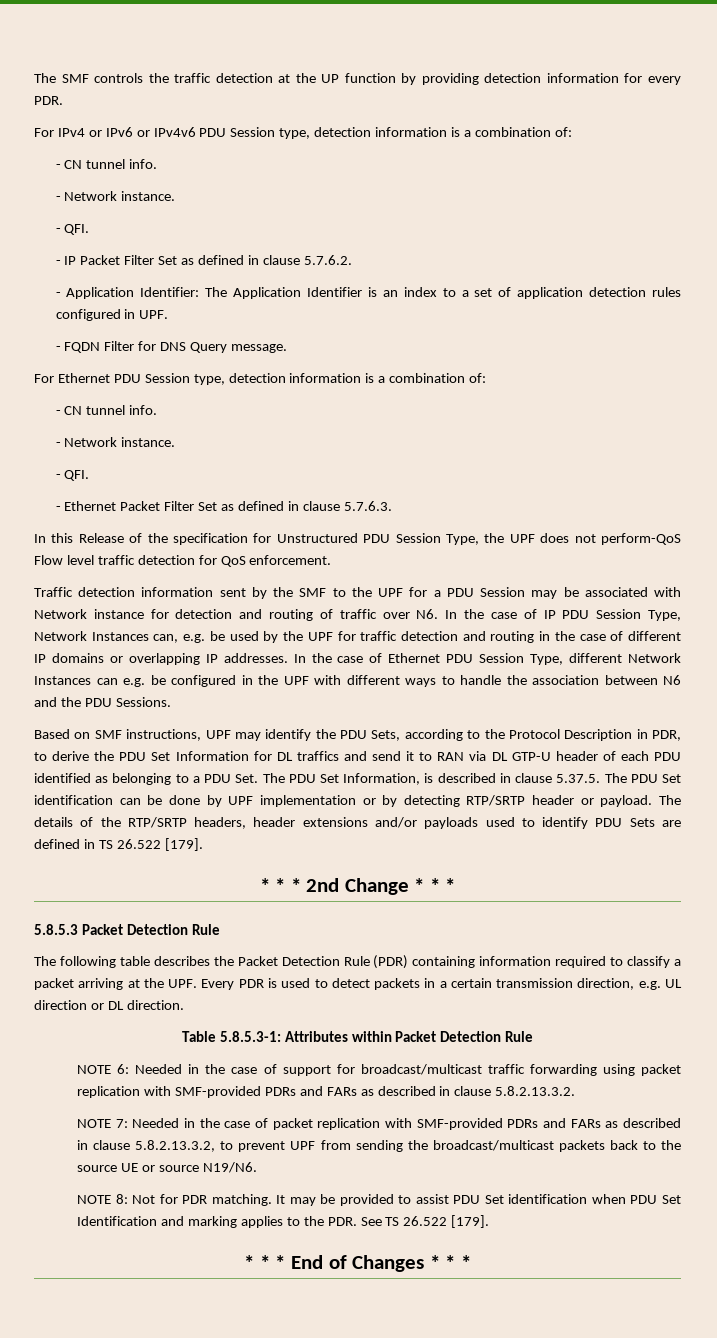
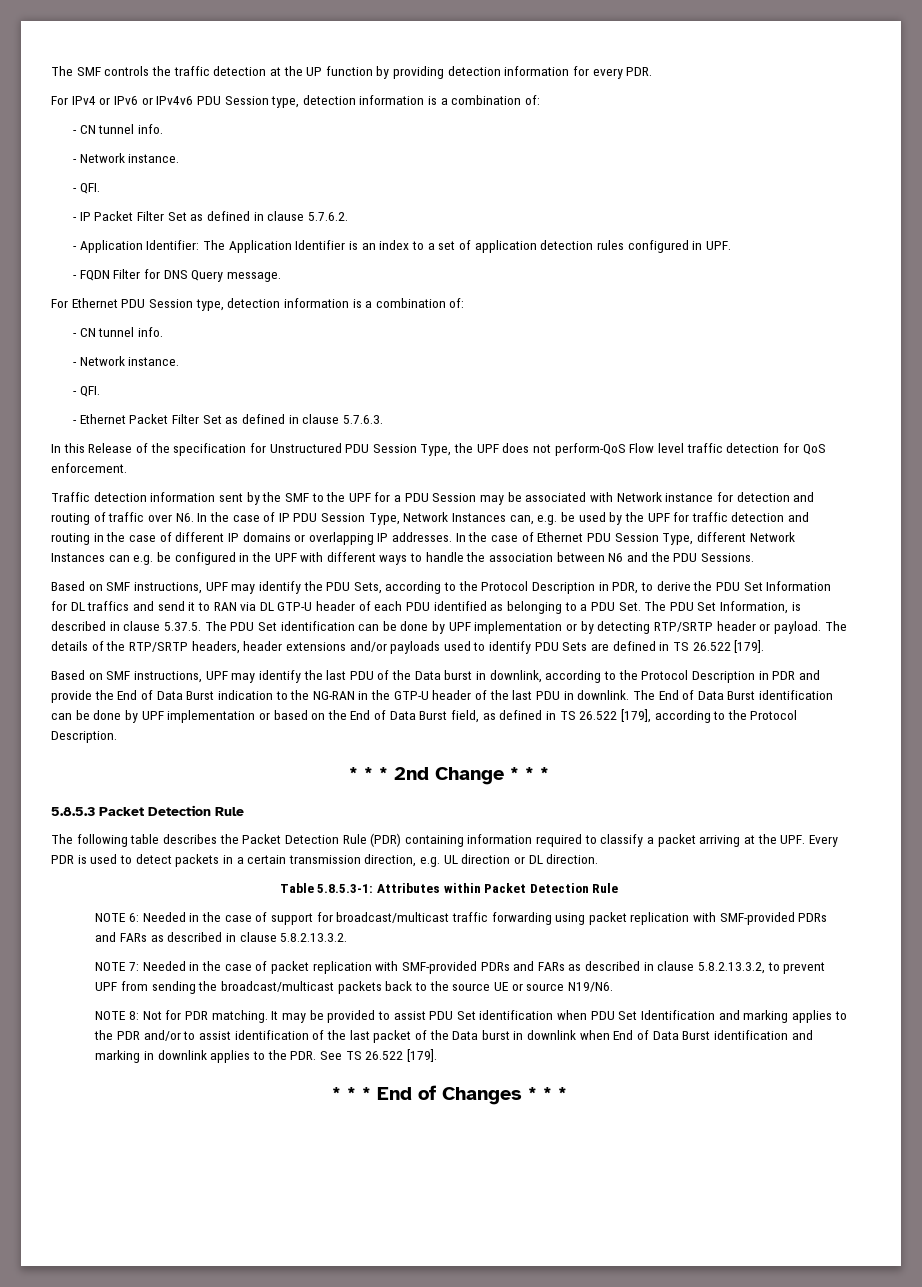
(203, 844) none -> [51,670,820,683] [51,690,834,703] [51,709,798,723] [51,731,117,743] // Based on SMF instructions, UPF may identify the last PDU of the Data burst in downlink, according to the Protocol Description in PDR and provide the End of Data Burst indication to the NG-RAN in the GTP-U header of the last PDU in downlink. The End of Data Burst identification can be done by UPF implementation or based on the End of Data Burst field, as defined in TS 26.522 [179], according to the Protocol Description.
(324, 1221) none -> [117,1030,813,1043] [95,1050,287,1063] PDR and/or to assist identification of the last packet of the Data burst in downlink when End of Data Burst identification and marking in downlink applies to the

